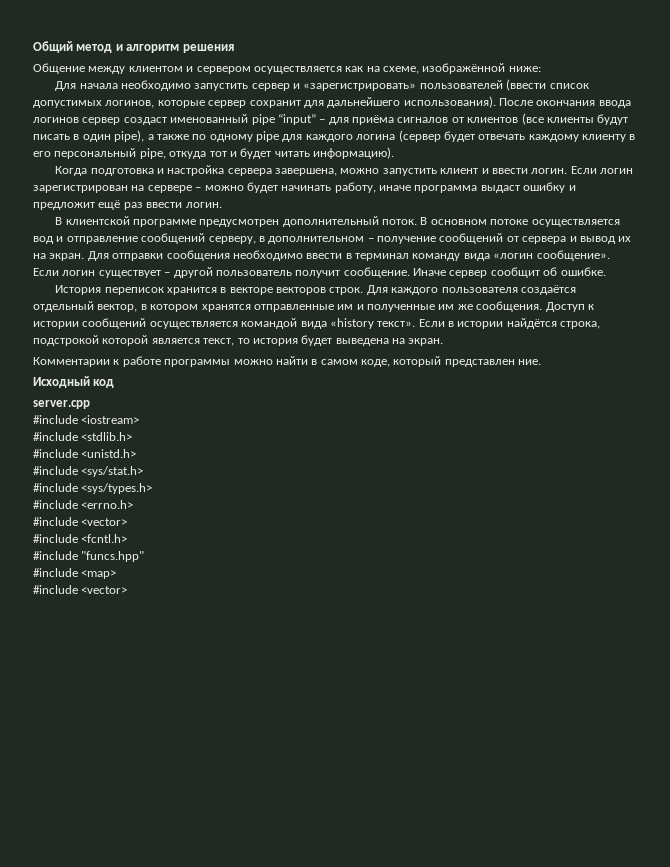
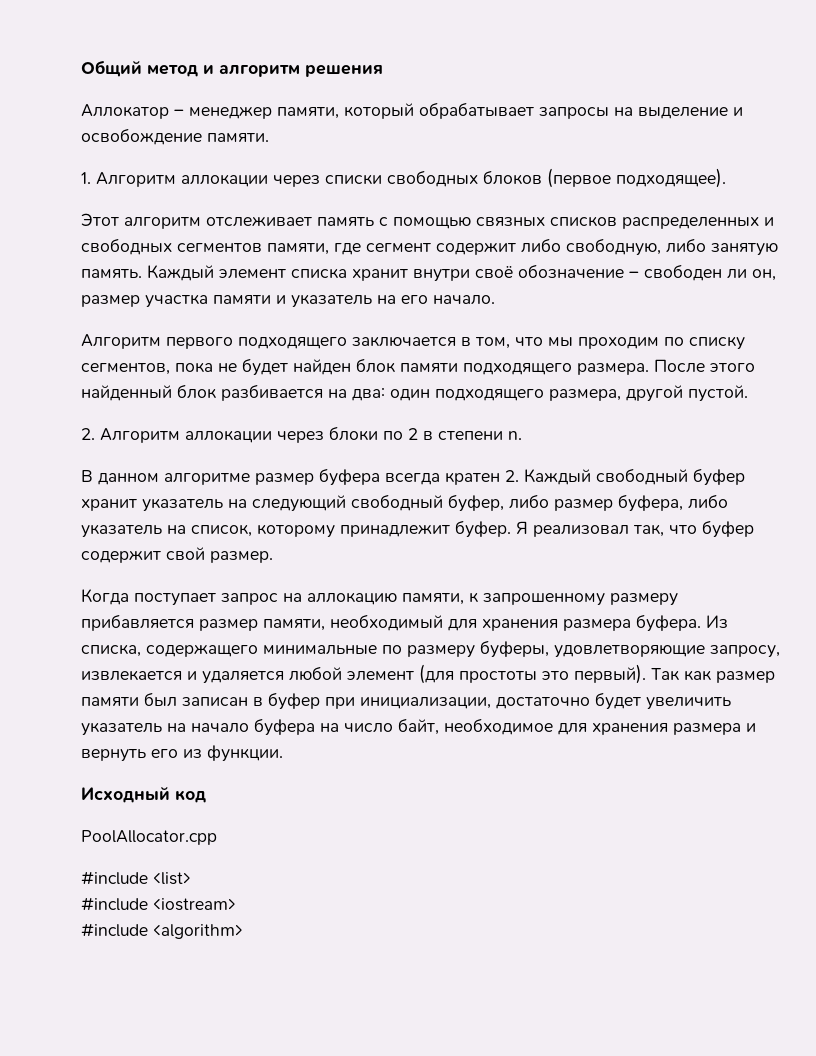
[33,63,541,74] [55,79,589,91] [33,96,631,108] [33,113,629,125] [33,130,636,142] [33,147,394,159] [55,165,634,176] [33,182,576,193] [33,200,222,210] [55,216,620,227] [33,233,632,244] [33,250,610,261] [33,267,606,278] [55,285,576,295] [33,301,594,312] [33,318,601,329] [33,335,444,346] [33,356,542,367] Общение между клиентом и сервером осуществляется как на схеме, изображённой ниже: // Для начала необходимо запустить сервер и «зарегистрировать» пользователей (ввести список допустимых логинов, которые сервер сохранит для дальнейшего использования). После окончания ввода логинов сервер создаст именованный pipe “input” – для приёма сигналов от клиентов (все клиенты будут писать в один pipe), а также по одному pipe для каждого логина (сервер будет отвечать каждому клиенту в его персональный pipe, откуда тот и будет читать информацию). // Когда подготовка и настройка сервера завершена, можно запустить клиент и ввести логин. Если логин зарегистрирован на сервере – можно будет начинать работу, иначе программа выдаст ошибку и предложит ещё раз ввести логин. // В клиентской программе предусмотрен дополнительный поток. В основном потоке осуществляется вод и отправление сообщений серверу, в дополнительном – получение сообщений от сервера и вывод их на экран. Для отправки сообщения необходимо ввести в терминал команду вида «логин сообщение». Если логин существует – другой пользователь получит сообщение. Иначе сервер сообщит об ошибке. // История переписок хранится в векторе векторов строк. Для каждого пользователя создаётся отдельный вектор, в котором хранятся отправленные им и полученные им же сообщения. Доступ к истории сообщений осуществляется командой вида «history текст». Если в истории найдётся строка, подстрокой которой является текст, то история будет выведена на экран. // Комментарии к работе программы можно найти в самом коде, который представлен ние. -> [81,102,743,119] [81,128,269,145] [81,168,726,188] [81,213,774,229] [81,238,778,256] [81,264,776,282] [81,294,495,308] [81,334,745,350] [81,358,755,376] [81,384,748,402] [81,426,522,443] [81,468,745,486] [81,494,728,512] [81,520,754,538] [81,547,273,563] [81,588,678,606] [81,614,728,632] [81,640,780,658] [81,664,775,684] [81,692,731,710] [81,718,756,736] [81,745,283,762] Аллокатор – менеджер памяти, который обрабатывает запросы на выделение и освобождение памяти. // 1. Алгоритм аллокации через списки свободных блоков (первое подходящее). // Этот алгоритм отслеживает память с помощью связных списков распределенных и свободных сегментов памяти, где сегмент содержит либо свободную, либо занятую память. Каждый элемент списка хранит внутри своё обозначение – свободен ли он, размер участка памяти и указатель на его начало. // Алгоритм первого подходящего заключается в том, что мы проходим по списку сегментов, пока не будет найден блок памяти подходящего размера. После этого найденный блок разбивается на два: один подходящего размера, другой пустой. // 2. Алгоритм аллокации через блоки по 2 в степени n. // В данном алгоритме размер буфера всегда кратен 2. Каждый свободный буфер хранит указатель на следующий свободный буфер, либо размер буфера, либо указатель на список, которому принадлежит буфер. Я реализовал так, что буфер содержит свой размер. // Когда поступает запрос на аллокацию памяти, к запрошенному размеру прибавляется размер памяти, необходимый для хранения размера буфера. Из списка, содержащего минимальные по размеру буферы, удовлетворяющие запросу, извлекается и удаляется любой элемент (для простоты это первый). Так как размер памяти был записан в буфер при инициализации, достаточно будет увеличить указатель на начало буфера на число байт, необходимое для хранения размера и вернуть его из функции.
[33,400,90,409] server.cpp -> [81,830,217,845] [81,871,191,885] PoolAllocator.cpp // #include <list>
[81,432,133,441] [33,449,137,458] [33,466,144,477] [33,483,153,494] [33,500,134,509] [33,517,128,526] [33,534,128,543] [33,551,145,562] [33,568,117,579] [33,585,128,594] <stdlib.h> // #include <unistd.h> // #include <sys/stat.h> // #include <sys/types.h> // #include <errno.h> // #include <vector> // #include <fcntl.h> // #include "funcs.hpp" // #include <map> // #include <vector> -> [153,924,243,939] <algorithm>

